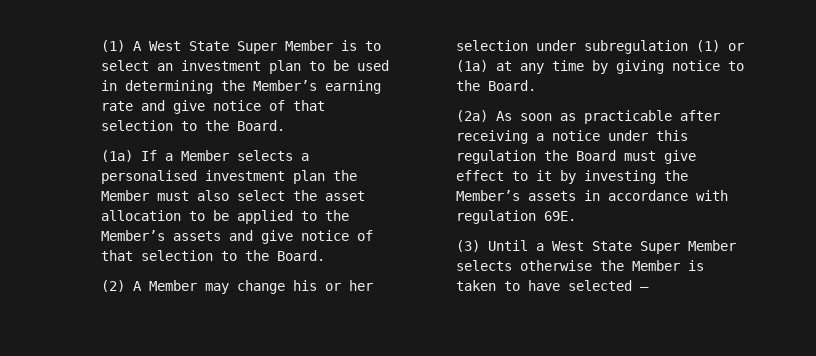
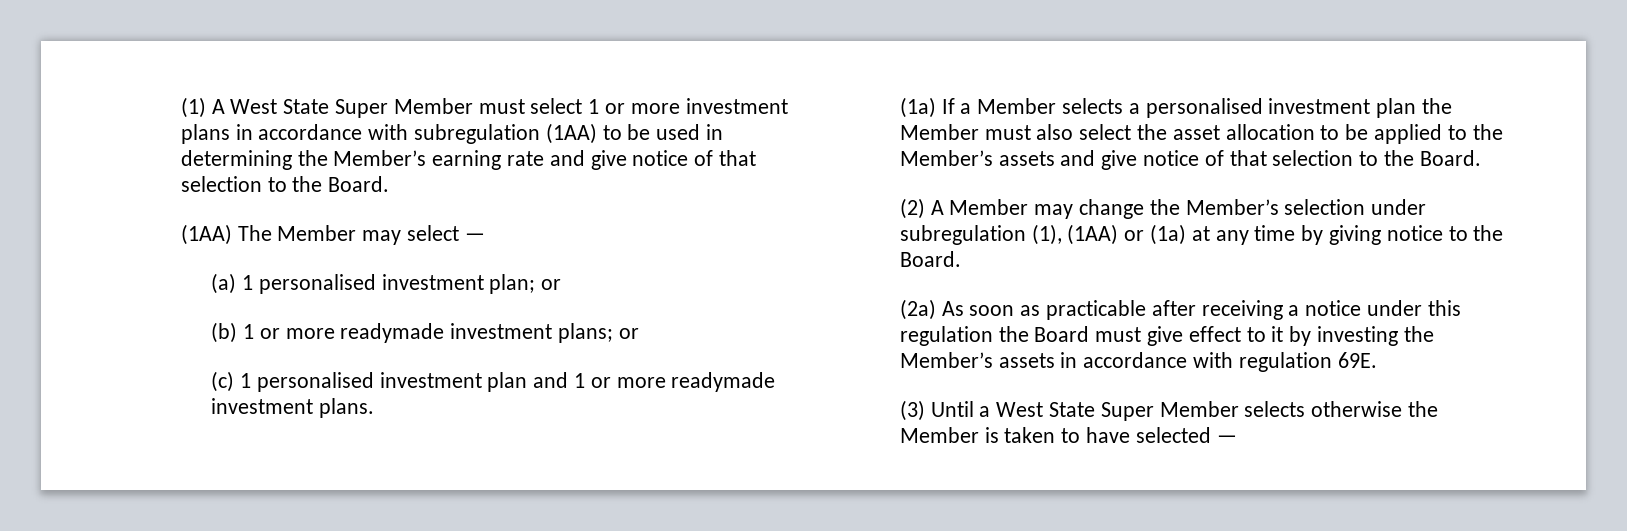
[340,40,381,51] [100,60,301,74] is to select an investment plan -> [478,98,788,114] [180,123,597,144] must select 1 or more investment plans in accordance with subregulation (1AA)
(285, 125) none -> [180,224,485,245] [211,273,562,294] [211,322,639,343] [211,371,776,392] [211,398,374,418] // (1AA) The Member may select — // (a) 1 personalised investment plan; or // (b) 1 or more readymade investment plans; or // (c) 1 personalised investment plan and 1 or more readymade investment plans.
[292,280,373,291] his or her -> [1149,199,1279,215] the Member’s
[695,40,720,52] (1) -> [1031,224,1119,245] (1), (1AA)

